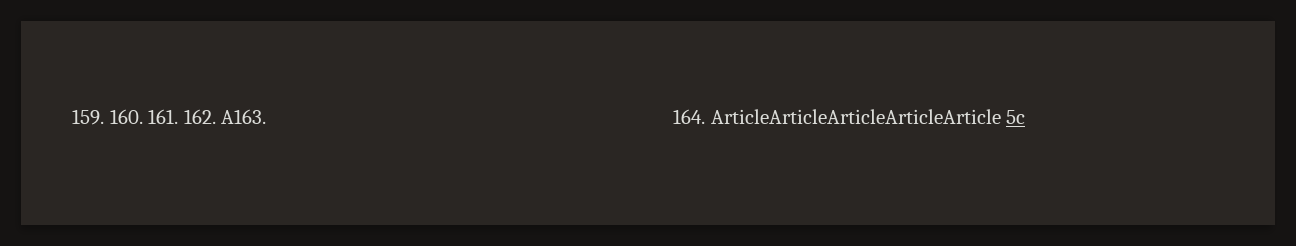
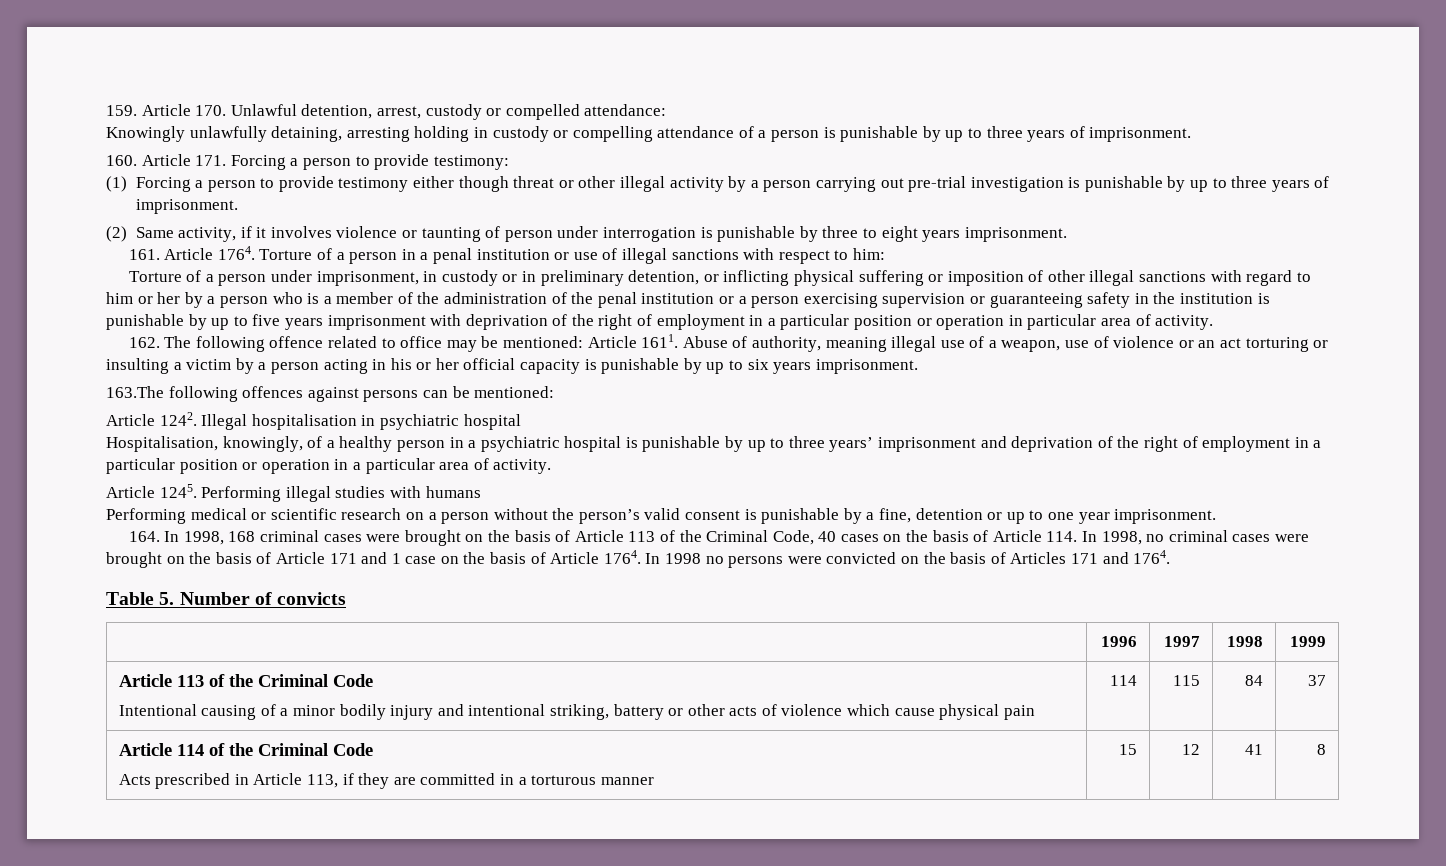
[109,109,267,124] [673,109,1026,124] 160. 161. 162. A163. // 164. ArticleArticleArticleArticleArticle 5c -> [141,104,667,120] [106,126,1192,142] [106,154,509,170] [106,176,1330,192] [135,199,238,214] [106,226,1067,242] [128,246,885,264] [128,270,1311,286] [106,292,1270,308] [106,314,1214,330] [128,334,1329,352] [106,358,918,374] [106,386,555,402] [106,412,521,430] [106,436,1322,452] [106,458,552,474] [106,484,481,502] [106,508,1217,524] [128,530,1309,546] [106,550,1171,568] [106,592,347,605] [1101,636,1138,647] [1164,636,1201,647] [1227,636,1264,647] [1290,636,1327,647] [118,674,373,687] [118,704,1035,720] [1110,675,1138,686] [1173,675,1201,686] [1245,675,1264,686] [1308,675,1327,686] [118,743,373,756] [118,773,654,789] [1119,744,1138,755] [1182,744,1201,755] [1245,744,1264,755] [1317,744,1327,755] Article 170. Unlawful detention, arrest, custody or compelled attendance: // Knowingly unlawfully detaining, arresting holding in custody or compelling attendance of a person is punishable by up to three years of imprisonment. // 160. Article 171. Forcing a person to provide testimony: // (1) Forcing a person to provide testimony either though threat or other illegal activity by a person carrying out pre-trial investigation is punishable by up to three years of imprisonment. // (2) Same activity, if it involves violence or taunting of person under interrogation is punishable by three to eight years imprisonment. // 161. Article 1764. Torture of a person in a penal institution or use of illegal sanctions with respect to him: // Torture of a person under imprisonment, in custody or in preliminary detention, or inflicting physical suffering or imposition of other illegal sanctions with regard to him or her by a person who is a member of the administration of the penal institution or a person exercising supervision or guaranteeing safety in the institution is punishable by up to five years imprisonment with deprivation of the right of employment in a particular position or operation in particular area of activity. // 162. The following offence related to office may be mentioned: Article 1611. Abuse of authority, meaning illegal use of a weapon, use of violence or an act torturing or insulting a victim by a person acting in his or her official capacity is punishable by up to six years imprisonment. // 163.The following offences against persons can be mentioned: // Article 1242. Illegal hospitalisation in psychiatric hospital // Hospitalisation, knowingly, of a healthy person in a psychiatric hospital is punishable by up to three years’ imprisonment and deprivation of the right of employment in a particular position or operation in a particular area of activity. // Article 1245. Performing illegal studies with humans // Performing medical or scientific research on a person without the person’s valid consent is punishable by a fine, detention or up to one year imprisonment. // 164. In 1998, 168 criminal cases were brought on the basis of Article 113 of the Criminal Code, 40 cases on the basis of Article 114. In 1998, no criminal cases were brought on the basis of Article 171 and 1 case on the basis of Article 1764. In 1998 no persons were convicted on the basis of Articles 171 and 1764. // Table 5. Number of convicts // | 1996 | 1997 | 1998 | 1999 // Article 113 of the Criminal Code // Intentional causing of a minor bodily injury and intentional striking, battery or other acts of violence which cause physical pain | 114 | 115 | 84 | 37 // Article 114 of the Criminal Code // Acts prescribed in Article 113, if they are committed in a torturous manner | 15 | 12 | 41 | 8

